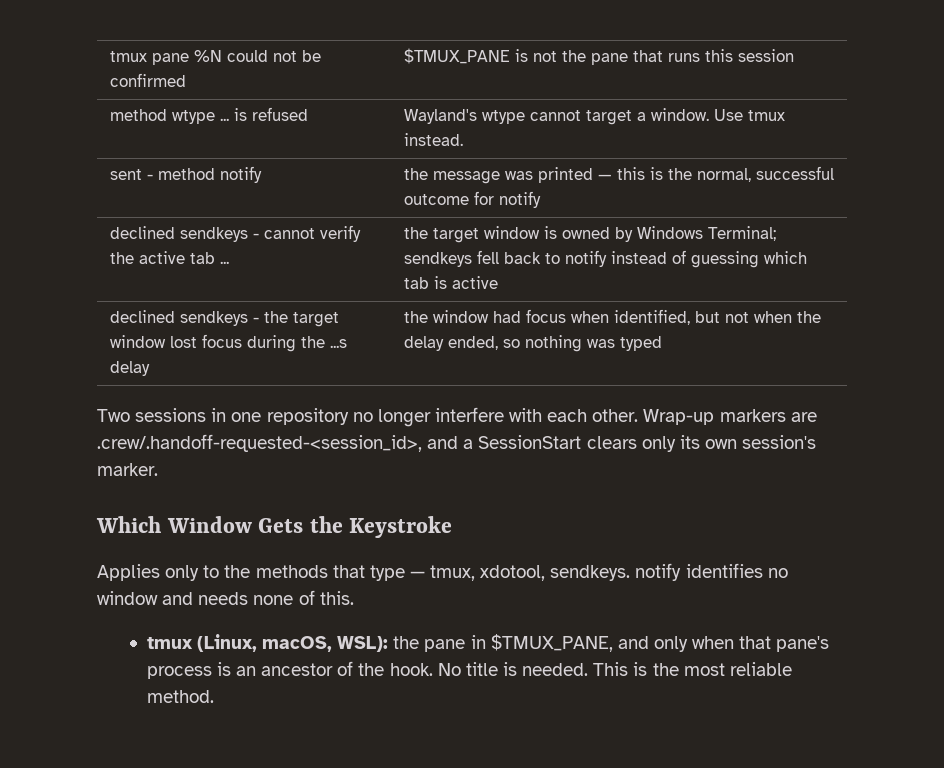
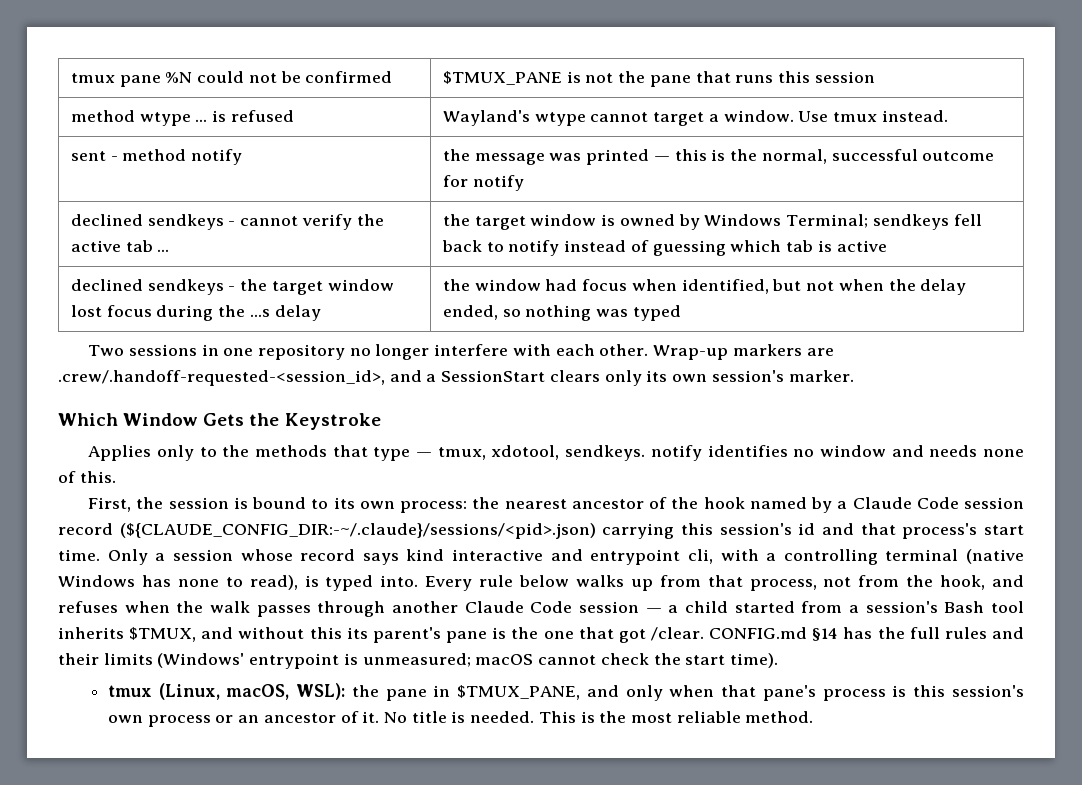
(354, 598) none -> [88,497,1024,513] [58,523,1024,539] [58,549,1024,565] [58,575,1024,591] [58,601,1024,617] [58,627,1024,643] [58,653,778,669] // First, the session is bound to its own process: the nearest ancestor of the hook named by a Claude Code session record (${CLAUDE_CONFIG_DIR:-~/.claude}/sessions/<pid>.json) carrying this session's id and that process's start time. Only a session whose record says kind interactive and entrypoint cli, with a controlling terminal (native Windows has none to read), is typed into. Every rule below walks up from that process, not from the hook, and refuses when the walk passes through another Claude Code session — a child started from a session's Bash tool inherits $TMUX, and without this its parent's pane is the one that got /clear. CONFIG.md §14 has the full rules and their limits (Windows' entrypoint is unmeasured; macOS cannot check the start time).
(231, 669) none -> [913,685,1024,697] [107,715,234,727] this session's own process or
[358,663,433,676] the hook. -> [362,711,380,723] it.

